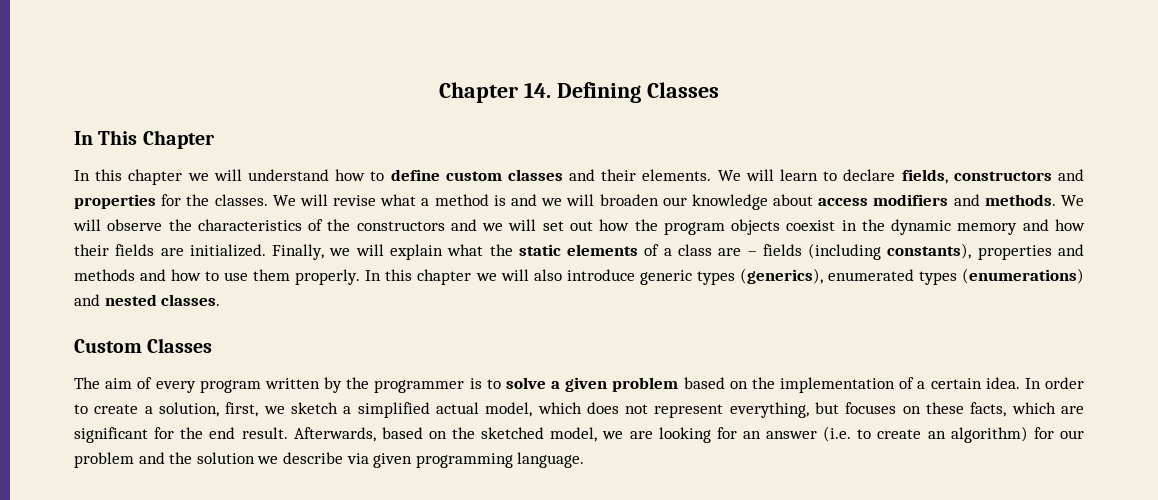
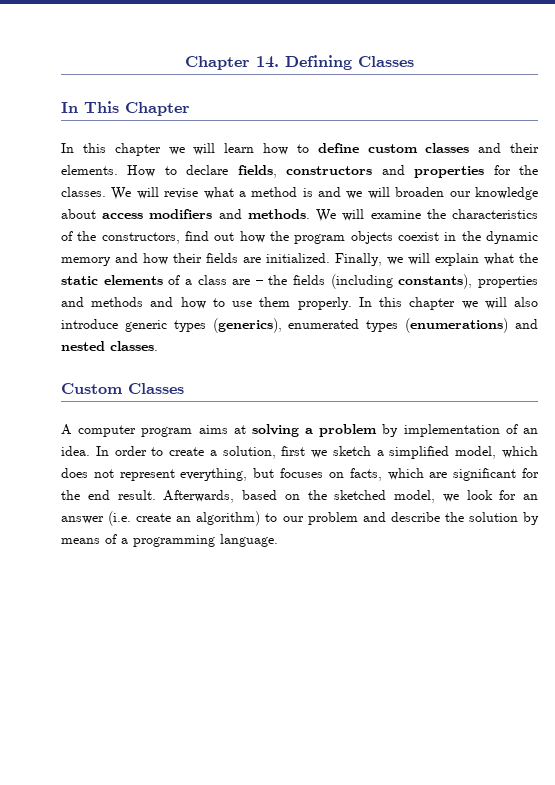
[247,169,329,181] understand -> [224,143,255,153] learn
[717,169,819,181] We will learn -> [127,165,156,177] How
[107,219,163,231] observe -> [370,210,421,219] examine
[356,219,564,231] constructors and we will set -> [101,231,209,244] constructors, find
(757, 253) none -> [268,275,288,285] the
[74,377,982,393] The aim of every program written by the programmer is to solve a given problem based on the implementation of a certain -> [61,424,538,437] A computer program aims at solving a problem by implementation of an
[225,402,259,417] first, -> [281,446,306,456] first
[435,402,479,414] actual -> (450, 452) none
[926,402,965,414] these -> (344, 475) none
[629,427,711,443] are looking -> [466,490,493,500] look
[857,429,872,439] to -> (132, 518) none
[1033,427,1054,439] for -> [265,513,278,522] to
(165, 458) none -> [390,512,440,522] describe
[257,452,413,468] we describe via given -> [523,512,539,525] [61,534,128,544] by means of a

